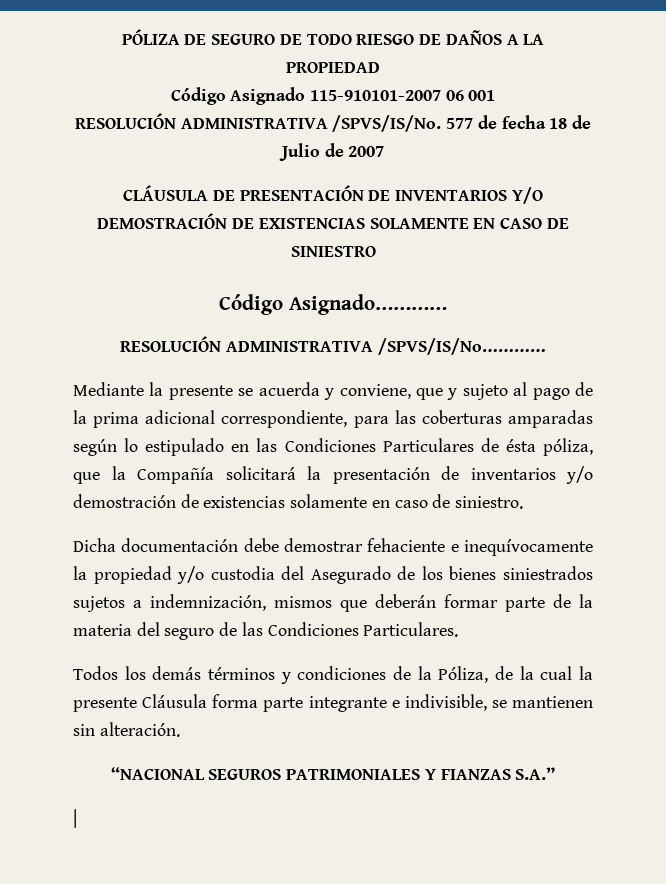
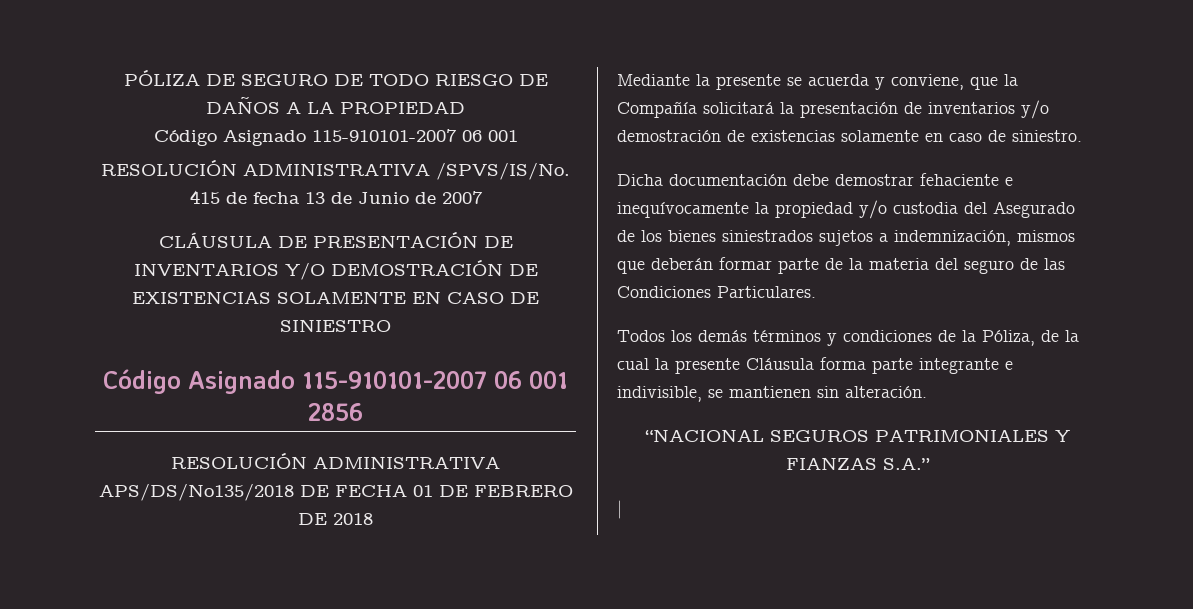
[446,118,474,129] 577 -> [189,190,220,204] 415
[549,115,592,129] [278,143,320,161] 18 de Julio -> [304,192,409,204] 13 de Junio
[288,294,447,315] [120,336,546,355] Asignado………… // RESOLUCIÓN ADMINISTRATIVA /SPVS/IS/No………… -> [188,370,568,394] [308,403,363,421] [171,453,500,469] [98,483,573,501] [298,513,373,525] Asignado 115-910101-2007 06 001 2856 // RESOLUCIÓN ADMINISTRATIVA APS/DS/No135/2018 DE FECHA 01 DE FEBRERO DE 2018
[447,382,594,400] [73,410,594,428] [73,438,593,456] [73,472,100,484] y sujeto al pago de la prima adicional correspondiente, para las coberturas amparadas según lo estipulado en las Condiciones Particulares de ésta póliza, que -> (998, 83) none

